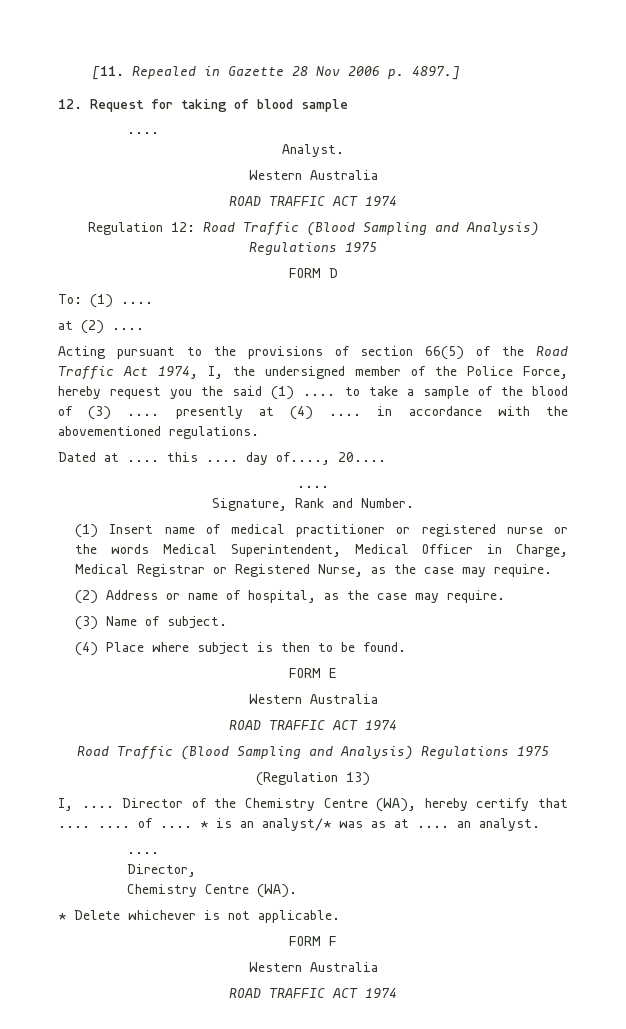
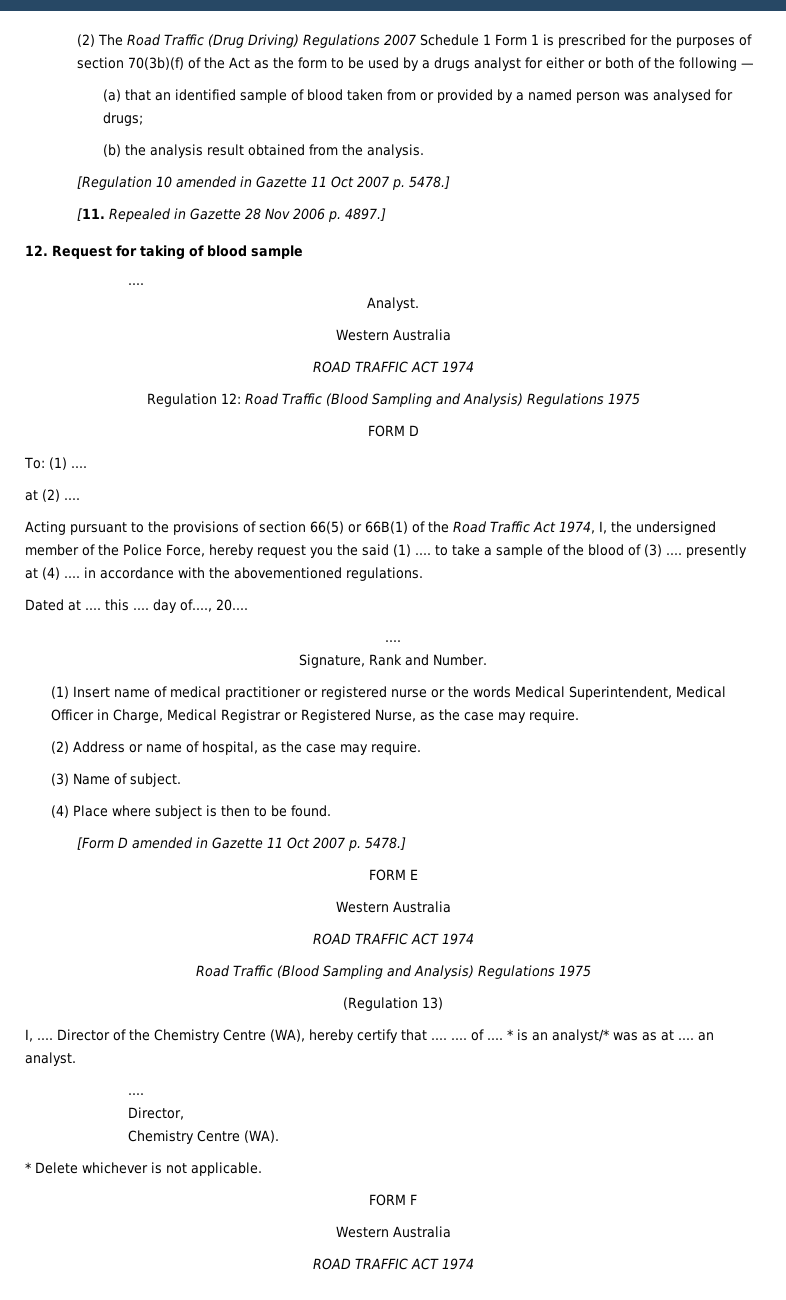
(92, 73) none -> [76,34,752,48] [76,57,754,71] [102,89,733,103] [102,112,143,126] [102,144,424,158] [76,176,450,190] (2) The Road Traffic (Drug Driving) Regulations 2007 Schedule 1 Form 1 is prescribed for the purposes of section 70(3b)(f) of the Act as the form to be used by a drugs analyst for either or both of the following — // (a) that an identified sample of blood taken from or provided by a named person was analysed for drugs; // (b) the analysis result obtained from the analysis. // [Regulation 10 amended in Gazette 11 Oct 2007 p. 5478.] //
(465, 353) none -> [348,521,408,534] or 66B(1)
(407, 647) none -> [76,837,406,851] // [Form D amended in Gazette 11 Oct 2007 p. 5478.]

